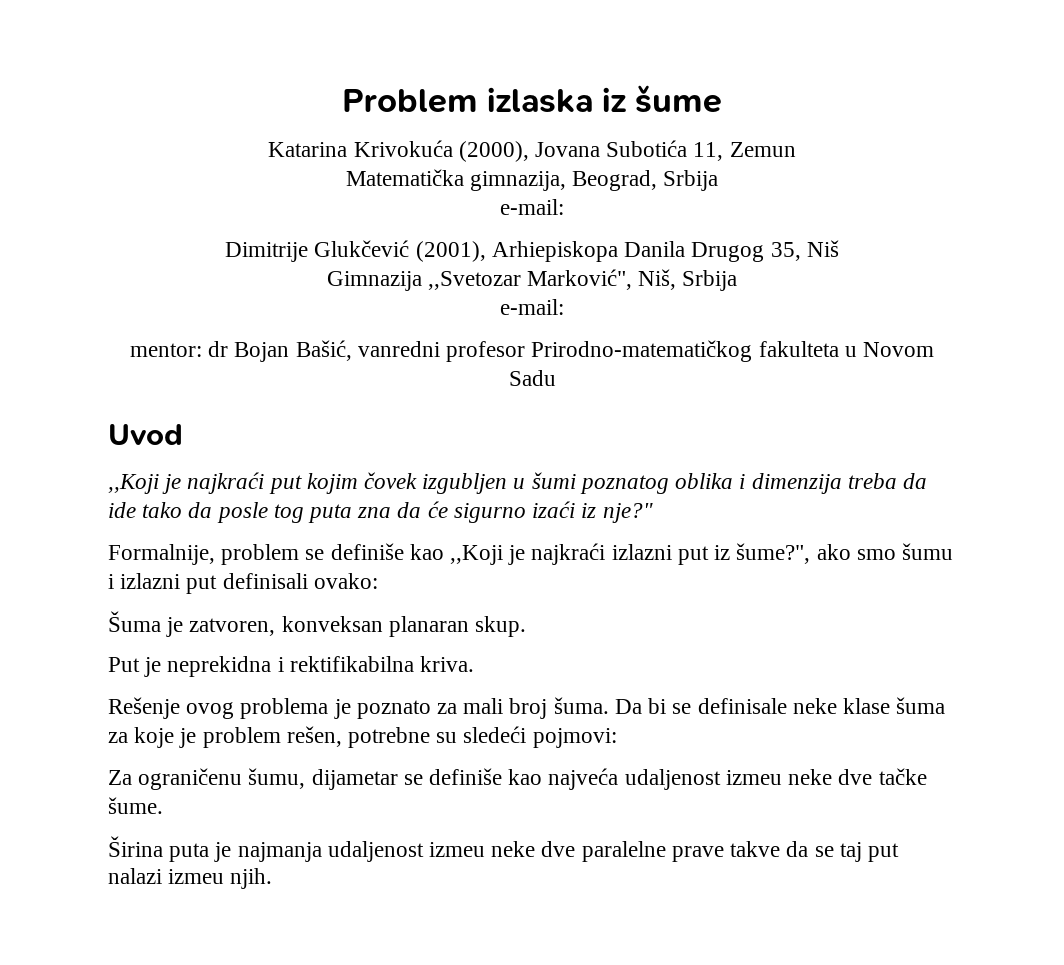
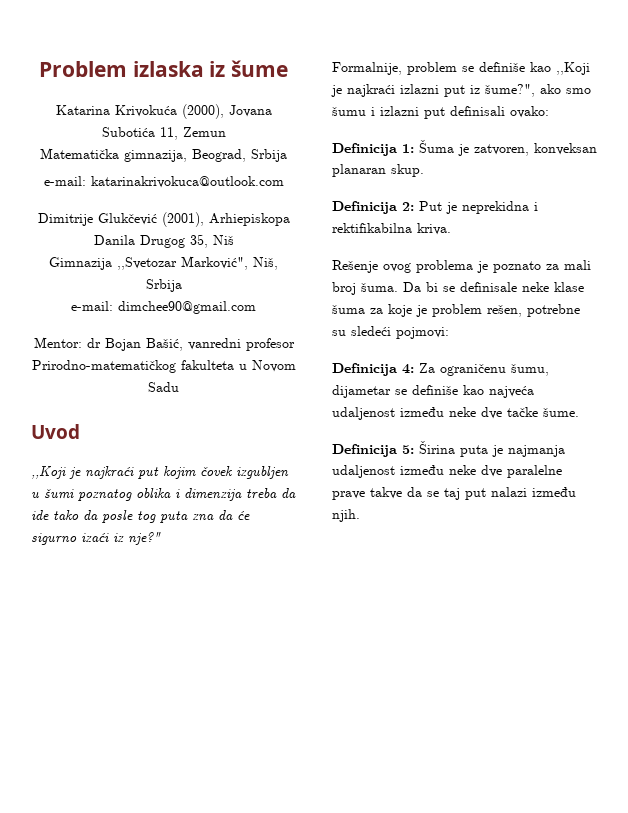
(564, 207) none -> [90,176,284,188] katarinakrivokuca@outlook.com
[130,343,203,357] // mentor: -> [118,301,256,314] [33,337,82,348] dimchee90@gmail.com // Mentor:
(378, 581) none -> [332,143,414,156] Definicija 1:
(527, 626) none -> [332,201,414,214] Definicija 2:
(617, 738) none -> [332,363,414,376] Definicija 4:
[725,770,782,785] izmeu -> [400,407,444,417] između
(163, 805) none -> [332,444,414,457] Definicija 5:
[429,842,486,857] izmeu -> [400,465,444,475] između
[168,869,225,884] izmeu -> [532,487,576,497] između

